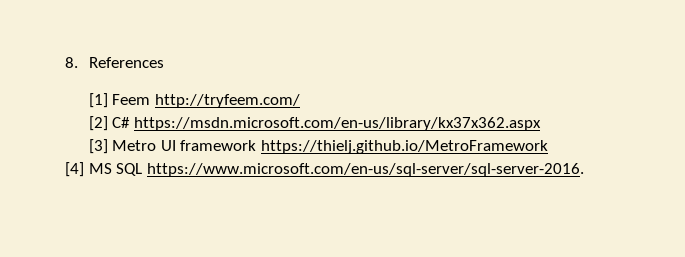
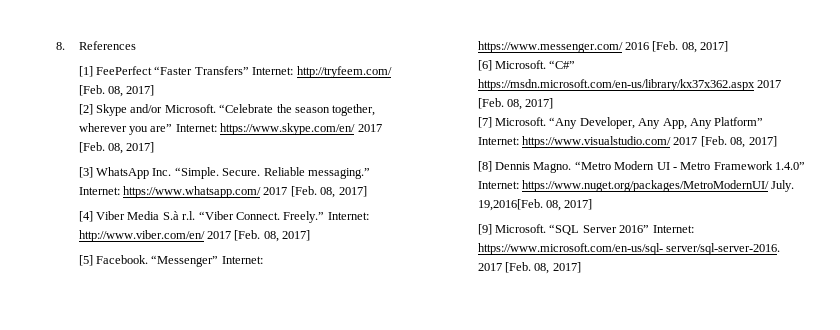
[112,94,300,108] [88,116,541,131] [88,139,548,154] [65,162,585,177] Feem http://tryfeem.com/ // [2] C# https://msdn.microsoft.com/en-us/library/kx37x362.aspx // [3] Metro UI framework https://thielj.github.io/MetroFramework // [4] MS SQL https://www.microsoft.com/en-us/sql-server/sql-server-2016. -> [96,66,392,78] [78,85,155,97] [78,104,376,116] [78,123,382,135] [78,142,155,154] [78,167,370,179] [78,186,367,198] [78,211,369,223] [78,230,311,242] [78,255,263,267] [477,41,729,53] [477,60,576,71] [477,79,782,91] [477,98,554,110] [477,117,764,129] [477,136,777,148] [477,161,806,173] [477,180,795,192] [477,199,593,211] [477,224,694,235] [477,243,781,255] [477,262,581,274] FeePerfect “Faster Transfers” Internet: http://tryfeem.com/ [Feb. 08, 2017] // [2] Skype and/or Microsoft. “Celebrate the season together, wherever you are” Internet: https://www.skype.com/en/ 2017 [Feb. 08, 2017] // [3] WhatsApp Inc. “Simple. Secure. Reliable messaging.” Internet: https://www.whatsapp.com/ 2017 [Feb. 08, 2017] // [4] Viber Media S.à r.l. “Viber Connect. Freely.” Internet: http://www.viber.com/en/ 2017 [Feb. 08, 2017] // [5] Facebook. “Messenger” Internet: https://www.messenger.com/ 2016 [Feb. 08, 2017] // [6] Microsoft. “C#” https://msdn.microsoft.com/en-us/library/kx37x362.aspx 2017 [Feb. 08, 2017] // [7] Microsoft. “Any Developer, Any App, Any Platform” Internet: https://www.visualstudio.com/ 2017 [Feb. 08, 2017] // [8] Dennis Magno. “Metro Modern UI - Metro Framework 1.4.0” Internet: https://www.nuget.org/packages/MetroModernUI/ July. 19,2016[Feb. 08, 2017] // [9] Microsoft. “SQL Server 2016” Internet: https://www.microsoft.com/en-us/sql- server/sql-server-2016. 2017 [Feb. 08, 2017]

